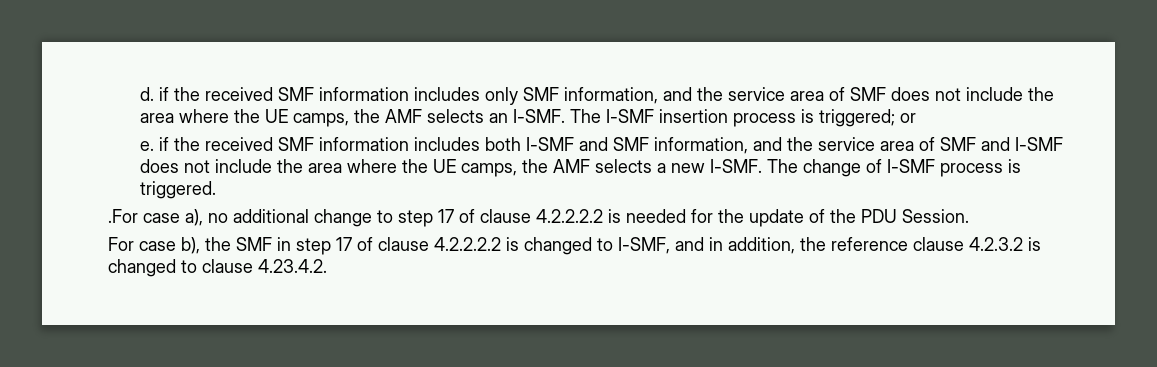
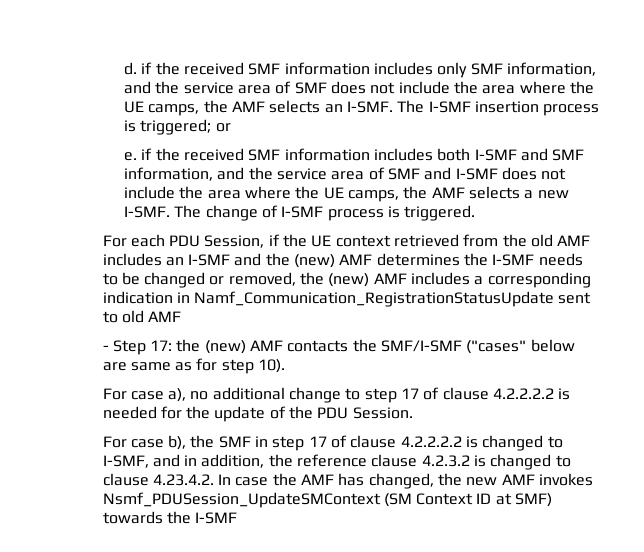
[108,209,139,223] .For -> [102,234,591,248] [102,253,583,268] [102,272,591,288] [102,291,592,307] [102,310,182,323] [102,339,575,355] [102,358,286,374] [102,388,127,400] For each PDU Session, if the UE context retrieved from the old AMF includes an I-SMF and the (new) AMF determines the I-SMF needs to be changed or removed, the (new) AMF includes a corresponding indication in Namf_Communication_RegistrationStatusUpdate sent to old AMF // - Step 17: the (new) AMF contacts the SMF/I-SMF ("cases" below are same as for step 10). // For
(328, 266) none -> [218,473,594,489] [102,492,553,508] [102,511,238,524] In case the AMF has changed, the new AMF invokes Nsmf_PDUSession_UpdateSMContext (SM Context ID at SMF) towards the I-SMF

